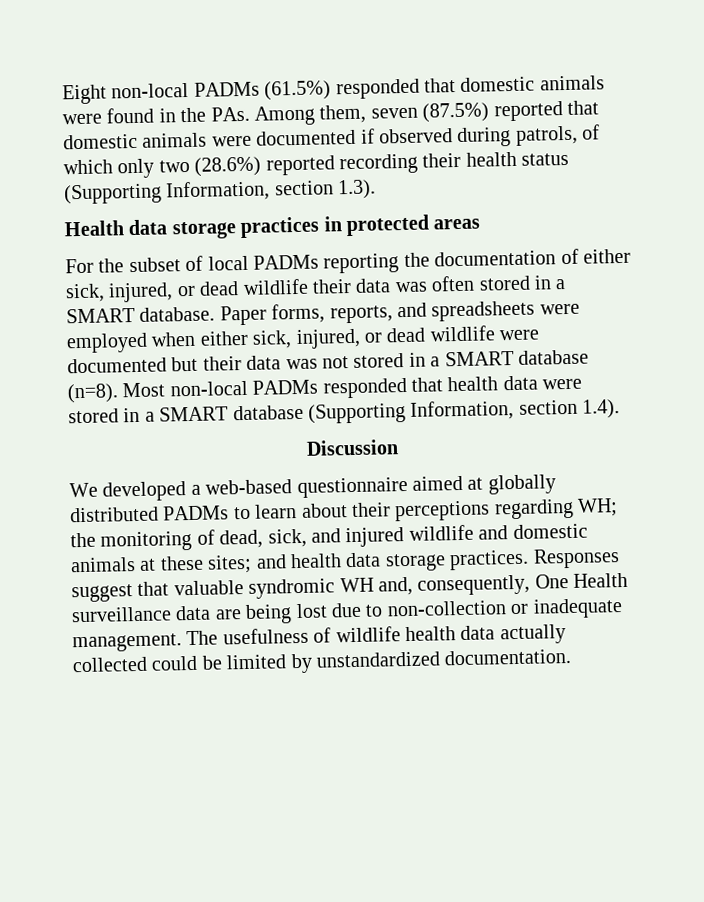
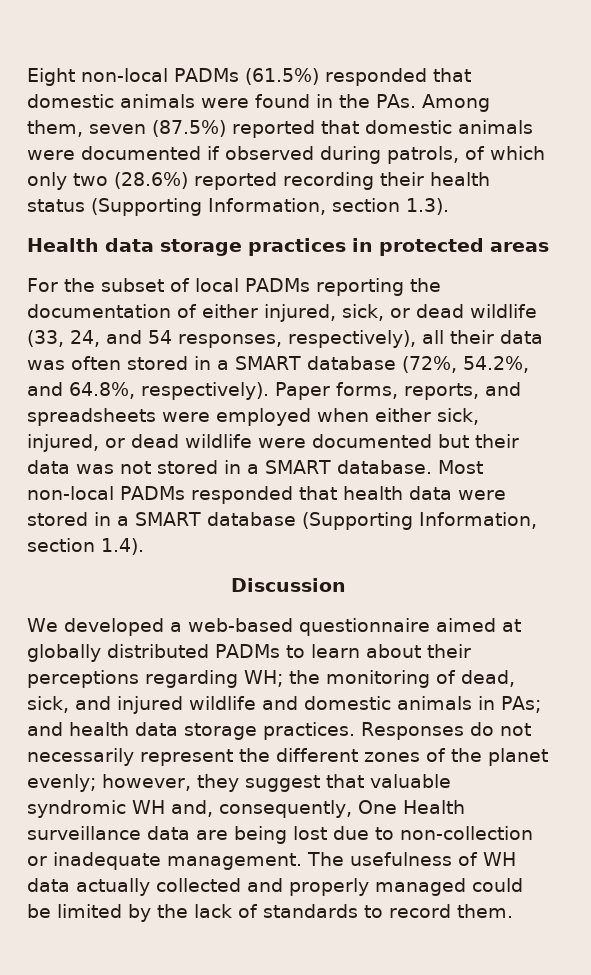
[65,278,309,303] sick, injured, or dead wildlife -> [264,304,537,322] [27,330,444,348] injured, sick, or dead wildlife (33, 24, and 54 responses, respectively), all
[139,306,216,322] database. -> [306,356,529,373] [27,382,269,400] database (72%, 54.2%, and 64.8%, respectively).
[517,349,589,365] [67,383,119,404] database (n=8). -> [336,460,432,474] database.
[139,554,253,574] at these sites; -> [478,696,541,713] in PAs;
(620, 558) none -> [469,722,531,736] [27,748,548,766] [27,774,239,792] do not necessarily represent the different zones of the planet evenly; however, they
[335,626,456,643] wildlife health -> [483,852,516,866] WH
(148, 664) none -> [247,878,466,896] and properly managed
[316,648,572,668] unstandardized documentation. -> [157,904,513,918] the lack of standards to record them.

